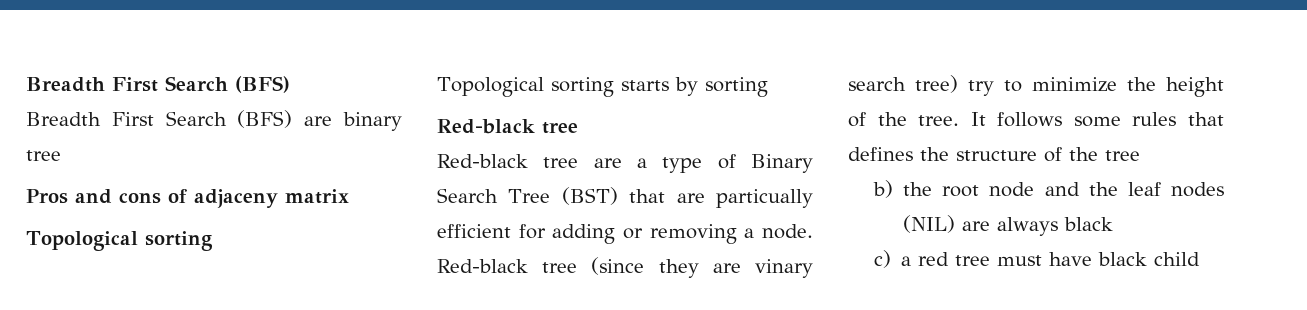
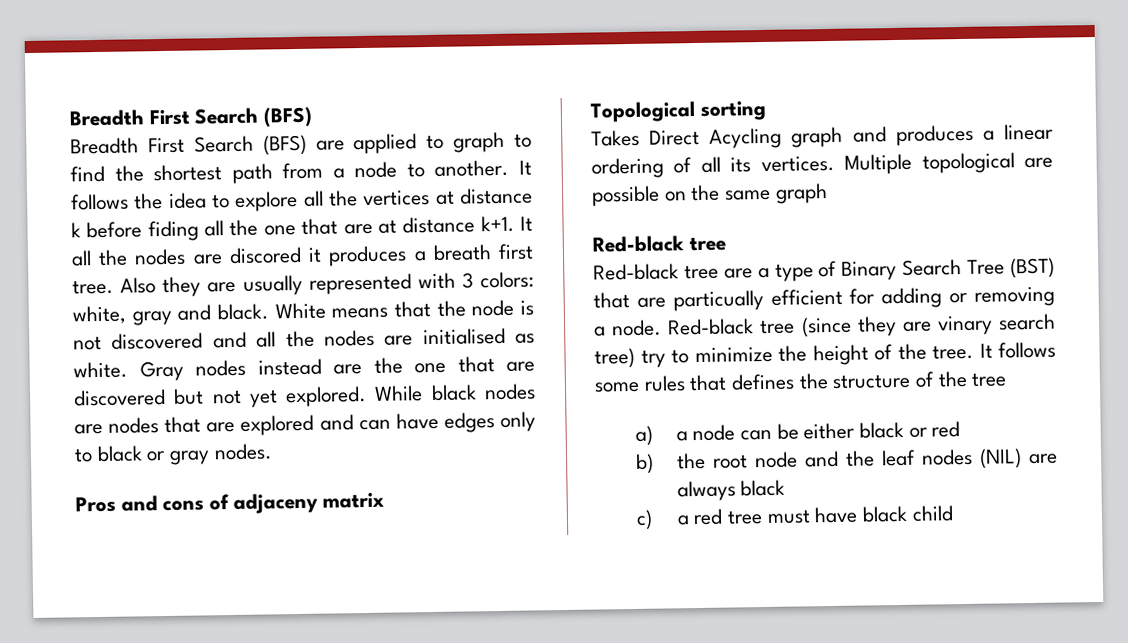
[343,112,402,131] [26,150,61,161] binary tree -> [353,131,532,155] [70,159,532,184] [71,187,533,212] [71,215,534,242] [71,243,534,267] [72,271,534,298] [72,299,534,326] [73,327,535,351] [73,356,535,382] [73,383,536,408] [74,411,536,436] [74,443,273,465] applied to graph to find the shortest path from a node to another. It follows the idea to explore all the vertices at distance k before fiding all the one that are at distance k+1. It all the nodes are discored it produces a breath first tree. Also they are usually represented with 3 colors: white, gray and black. White means that the node is not discovered and all the nodes are initialised as white. Gray nodes instead are the one that are discovered but not yet explored. While black nodes are nodes that are explored and can have edges only to black or gray nodes.
[437,77,768,97] Topological sorting starts by sorting -> [591,123,1054,149] [591,152,1053,179] [591,183,828,207] Takes Direct Acycling graph and produces a linear ordering of all its vertices. Multiple topological are possible on the same graph
(1140, 155) none -> [635,421,961,446] // a) a node can be either black or red

